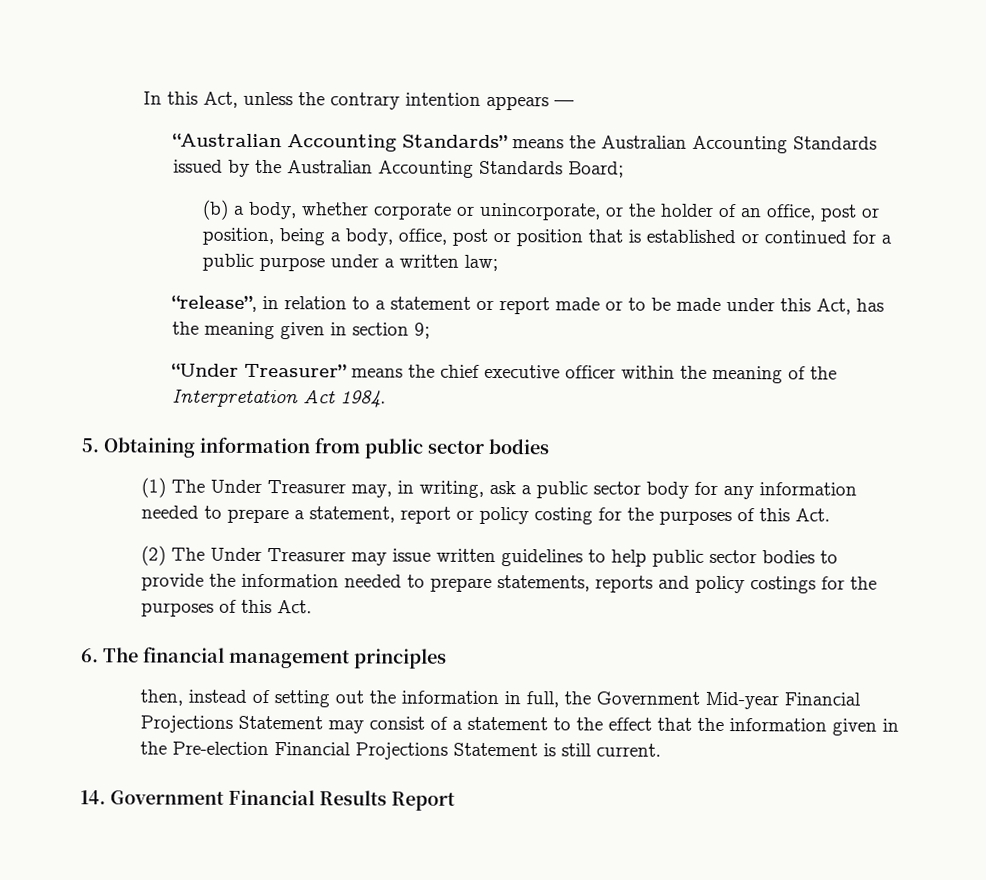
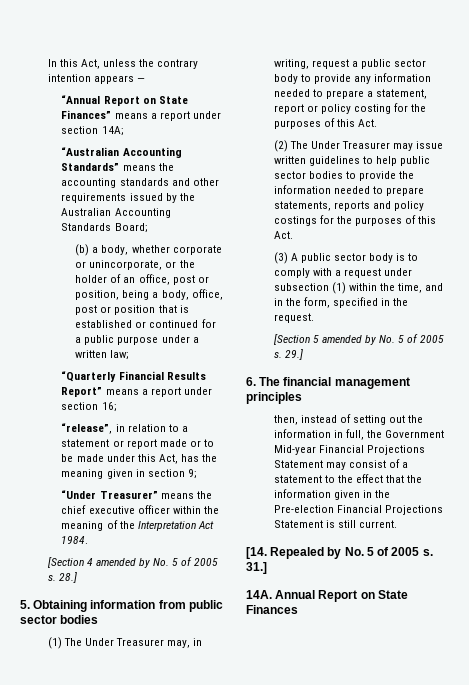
(575, 103) none -> [61,95,188,106] [61,110,221,121] [61,126,124,136] // “Annual Report on State Finances” means a report under section 14A;
[601,135,878,154] Australian Accounting Standards -> [61,178,219,188] [61,193,127,203] accounting standards and other requirements
(499, 263) none -> [61,371,206,382] [61,387,212,397] [61,402,117,412] // “Quarterly Financial Results Report” means a report under section 16;
(387, 399) none -> [46,557,219,568] [47,572,77,583] // [Section 4 amended by No. 5 of 2005 s. 28.]
[489,480,517,495] ask -> [311,59,349,69] request
[694,481,719,495] for -> [300,74,351,84] to provide
(313, 607) none -> [273,252,419,264] [273,268,413,278] [273,282,444,294] [273,297,409,308] [273,313,314,323] [272,334,445,345] [273,349,303,360] // (3) A public sector body is to comply with a request under subsection (1) within the time, and in the form, specified in the request. // [Section 5 amended by No. 5 of 2005 s. 29.]
[80,789,455,811] 14. Government Financial Results Report -> [246,547,433,559] [246,562,267,574] [246,590,408,602] [246,605,298,614] [14. Repealed by No. 5 of 2005 s. 31.] // 14A. Annual Report on State Finances

